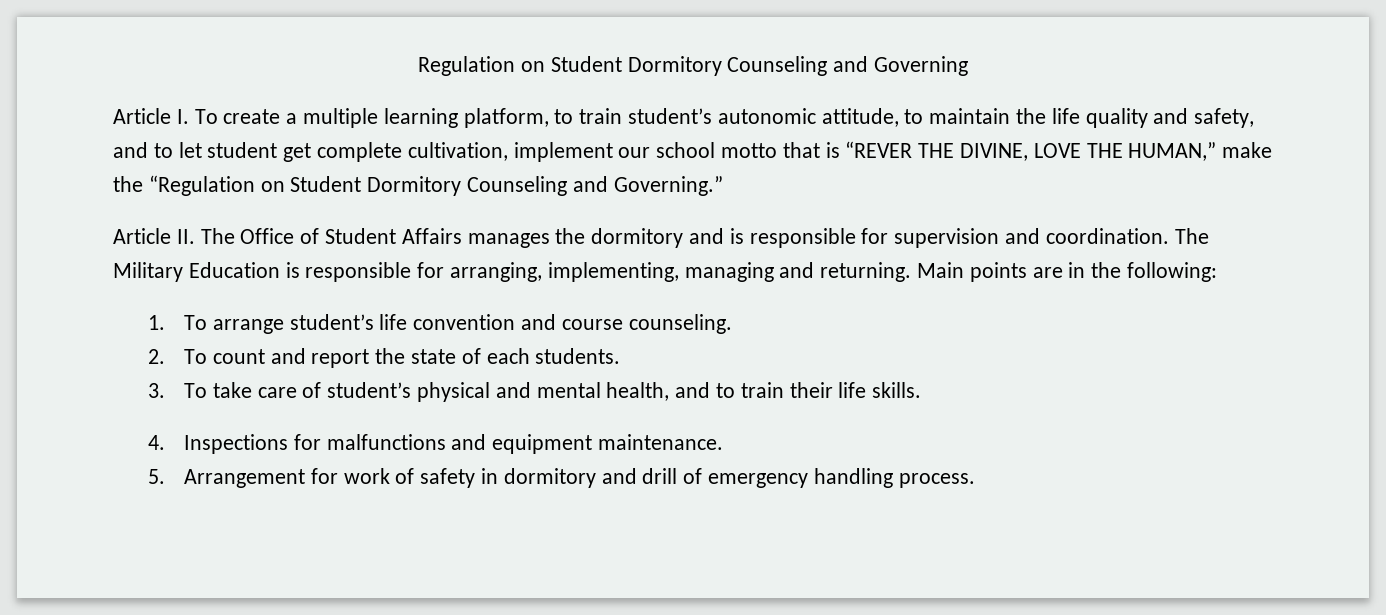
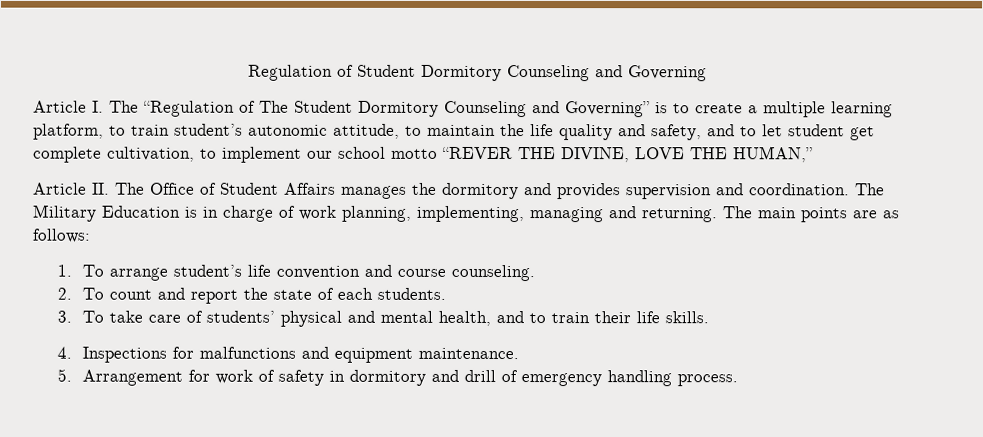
[520,61,545,72] on -> [337,64,354,77] of
[194,109,218,124] To -> [109,100,690,118] The “Regulation of The Student Dormitory Counseling and Governing” is to
(508, 151) none -> [200,148,217,159] to
[782,142,840,158] that is -> (438, 153) none
[1222,142,1273,158] [113,175,723,196] make the “Regulation on Student Dormitory Counseling and Governing.” -> (813, 154) none
[729,228,889,248] is responsible for -> [557,183,621,200] provides
[305,262,1218,282] responsible for arranging, implementing, managing and returning. Main points are in the following: -> [203,205,900,223] [32,228,90,243] in charge of work planning, implementing, managing and returning. The main points are as follows:
[327,382,412,398] student’s -> [205,310,275,323] students’

